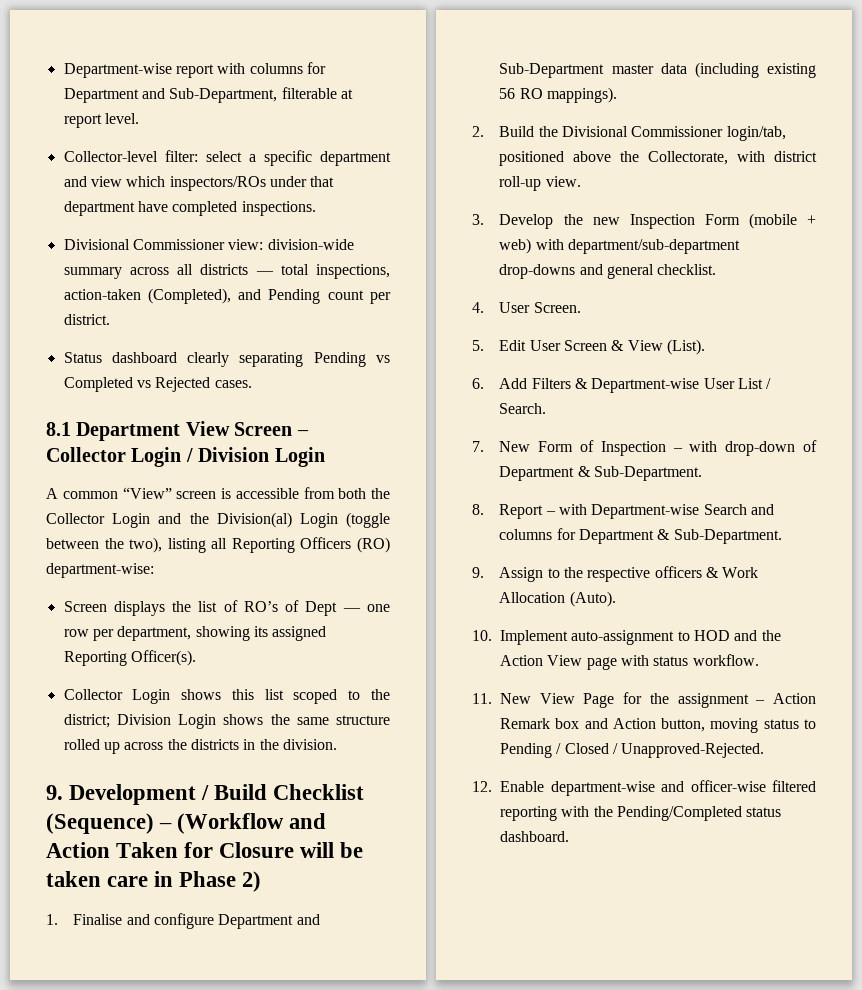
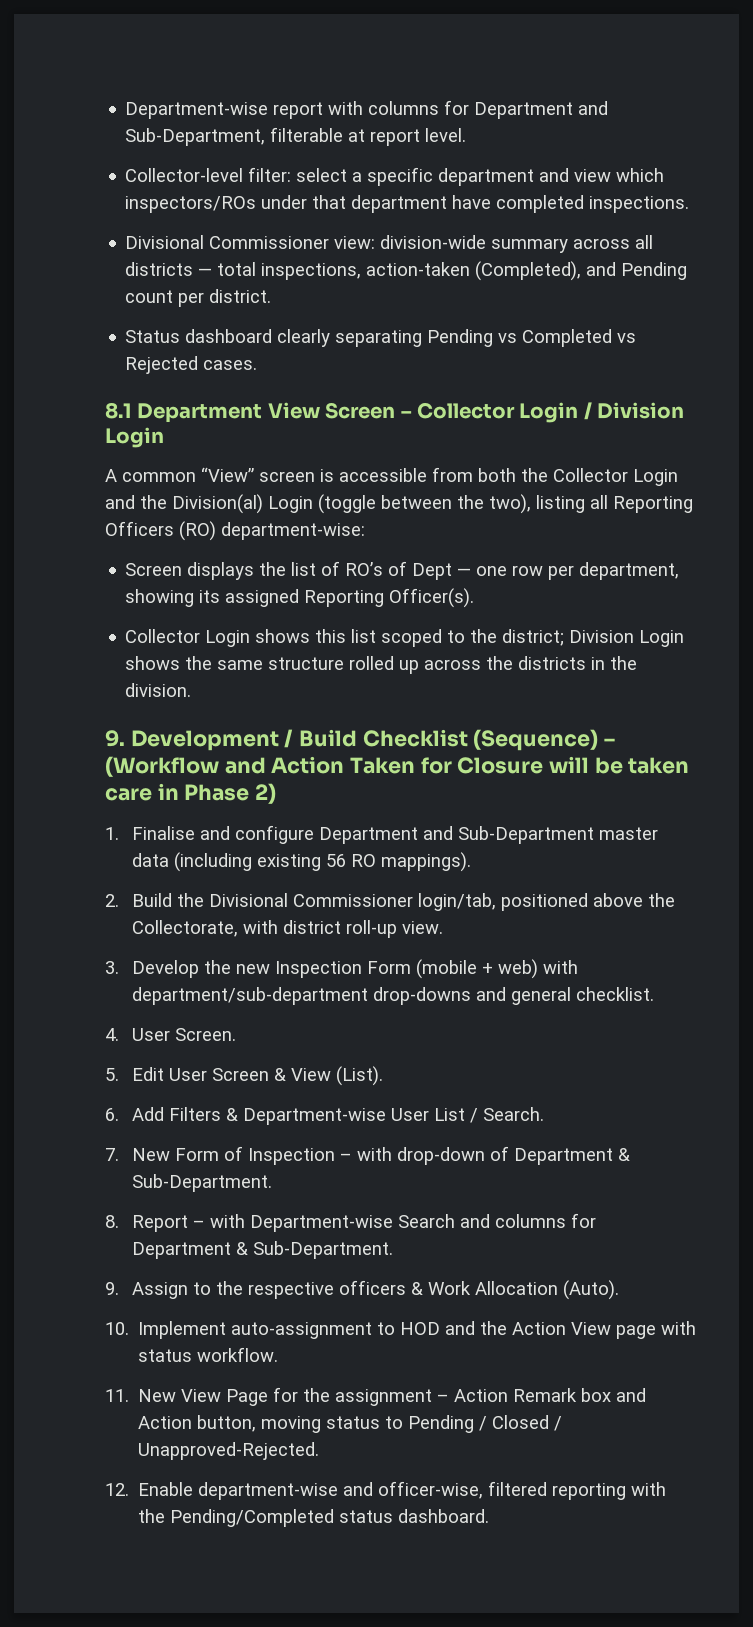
[690,780,766,792] officer-wise -> [378,1481,484,1499] officer-wise,

